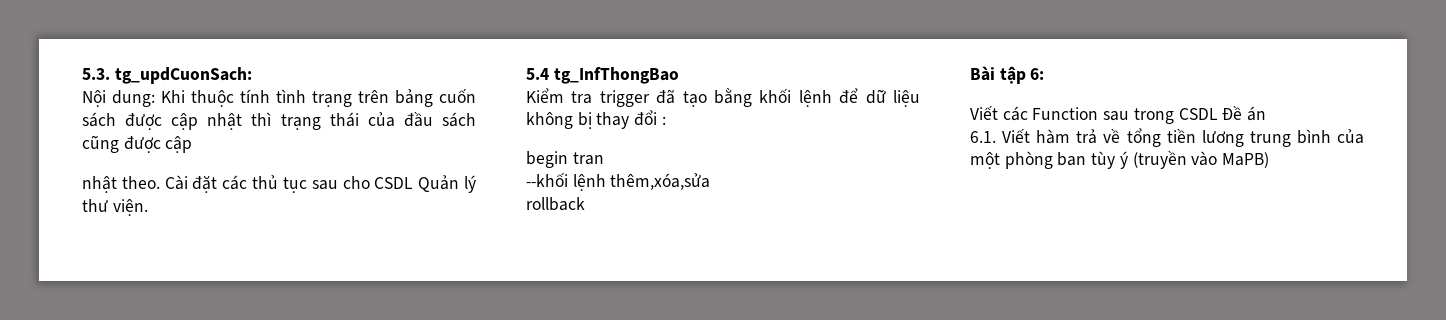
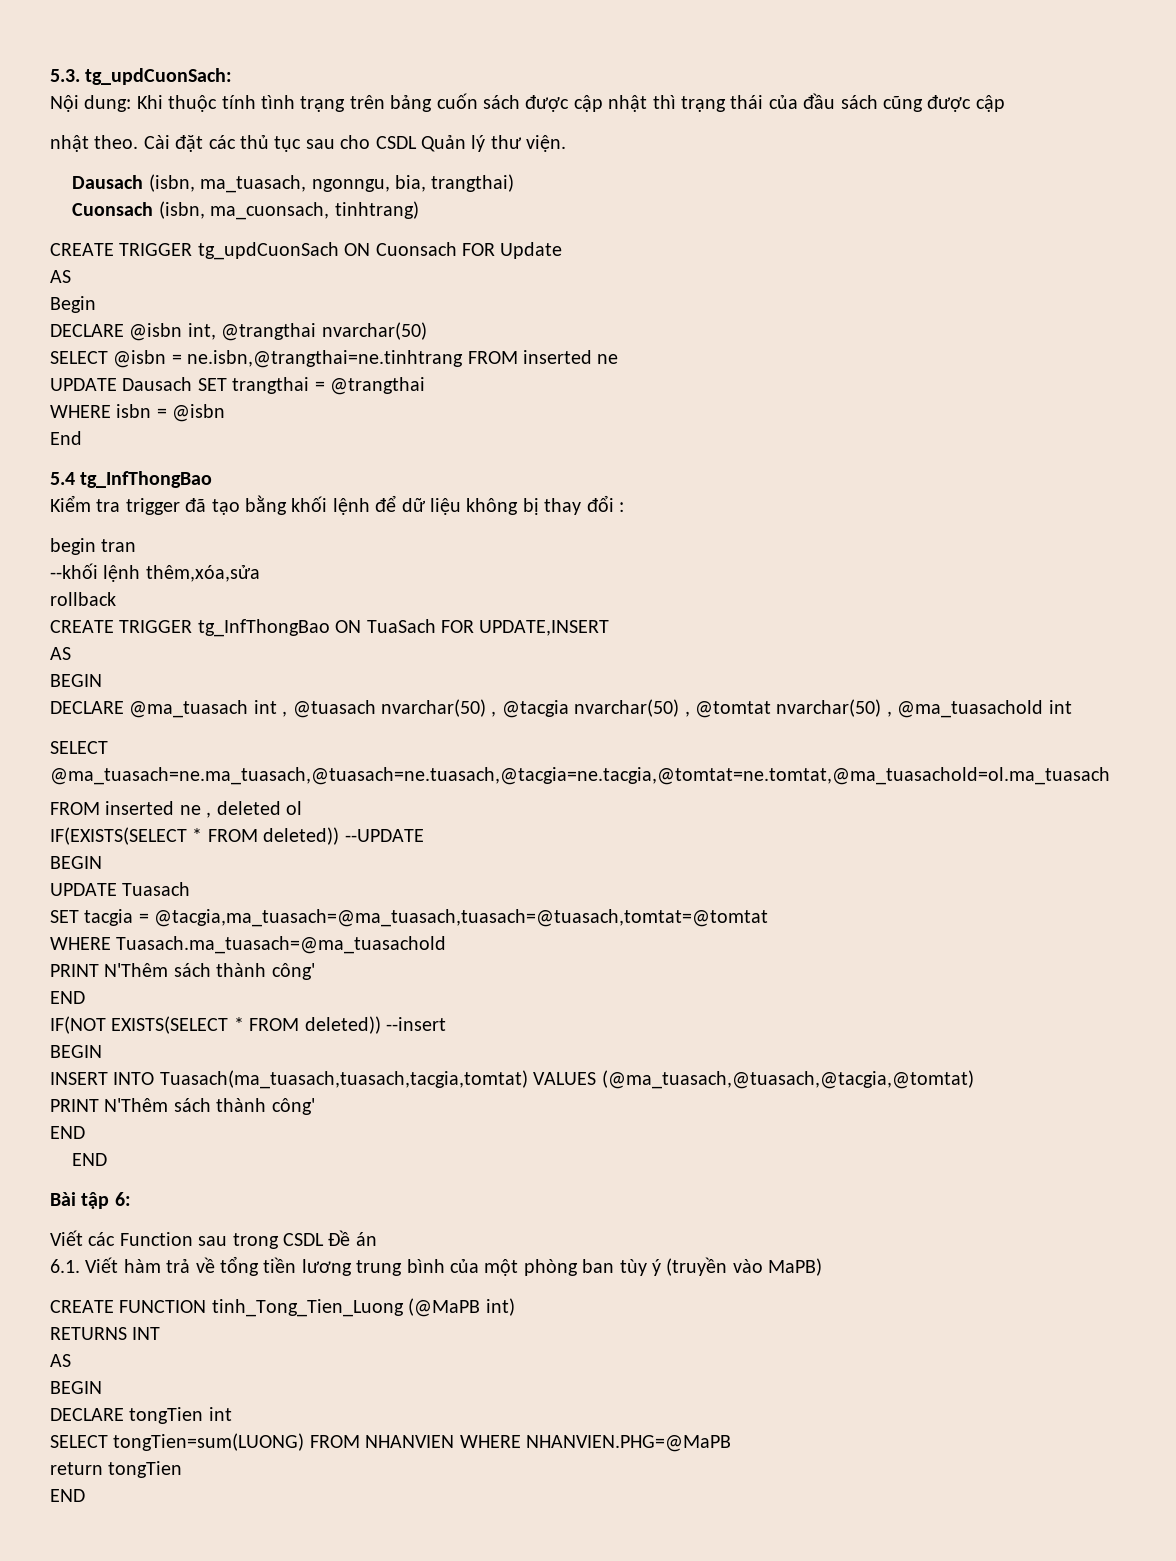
(148, 207) none -> [72,174,515,193] [72,201,419,220] [50,242,563,260] [50,270,71,283] [50,296,96,313] [50,322,427,341] [50,350,619,368] [50,377,425,395] [50,404,226,422] [50,431,82,445] // Dausach (isbn, ma_tuasach, ngonngu, bia, trangthai) // Cuonsach (isbn, ma_cuonsach, tinhtrang) // CREATE TRIGGER tg_updCuonSach ON Cuonsach FOR Update // AS // Begin // DECLARE @isbn int, @trangthai nvarchar(50) // SELECT @isbn = ne.isbn,@trangthai=ne.tinhtrang FROM inserted ne // UPDATE Dausach SET trangthai = @trangthai // WHERE isbn = @isbn // End
(585, 204) none -> [50,619,610,637] [50,647,71,660] [50,674,102,687] [50,699,1072,718] [50,741,108,754] [50,767,1110,785] [50,801,302,818] [50,827,424,845] [50,856,102,869] [50,882,191,896] [50,909,769,927] [50,936,447,954] [50,963,315,980] [50,991,85,1004] [50,1016,446,1034] [50,1045,102,1058] [50,1070,974,1089] [50,1098,315,1115] [50,1126,85,1139] [72,1153,108,1166] // CREATE TRIGGER tg_InfThongBao ON TuaSach FOR UPDATE,INSERT // AS // BEGIN // DECLARE @ma_tuasach int , @tuasach nvarchar(50) , @tacgia nvarchar(50) , @tomtat nvarchar(50) , @ma_tuasachold int // SELECT @ma_tuasach=ne.ma_tuasach,@tuasach=ne.tuasach,@tacgia=ne.tacgia,@tomtat=ne.tomtat,@ma_tuasachold=ol.ma_tuasach // FROM inserted ne , deleted ol // IF(EXISTS(SELECT * FROM deleted)) --UPDATE // BEGIN // UPDATE Tuasach // SET tacgia = @tacgia,ma_tuasach=@ma_tuasach,tuasach=@tuasach,tomtat=@tomtat // WHERE Tuasach.ma_tuasach=@ma_tuasachold // PRINT N'Thêm sách thành công' // END // IF(NOT EXISTS(SELECT * FROM deleted)) --insert // BEGIN // INSERT INTO Tuasach(ma_tuasach,tuasach,tacgia,tomtat) VALUES (@ma_tuasach,@tuasach,@tacgia,@tomtat) // PRINT N'Thêm sách thành công' // END // END
(1270, 160) none -> [50,1298,515,1317] [50,1327,161,1340] [50,1354,71,1367] [50,1381,102,1394] [50,1407,232,1424] [50,1433,731,1452] [50,1461,183,1478] [50,1489,85,1502] // CREATE FUNCTION tinh_Tong_Tien_Luong (@MaPB int) // RETURNS INT // AS // BEGIN // DECLARE tongTien int // SELECT tongTien=sum(LUONG) FROM NHANVIEN WHERE NHANVIEN.PHG=@MaPB // return tongTien // END

